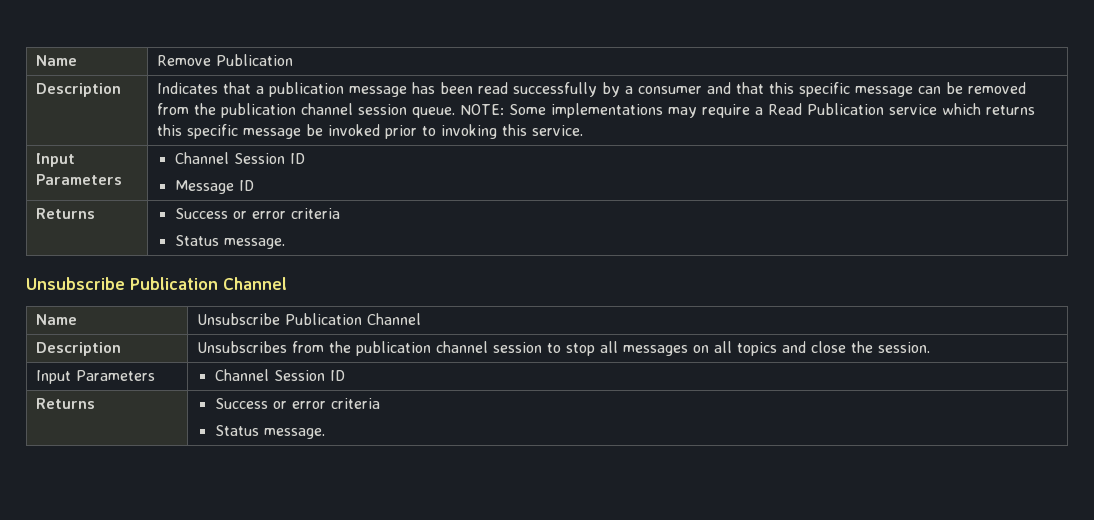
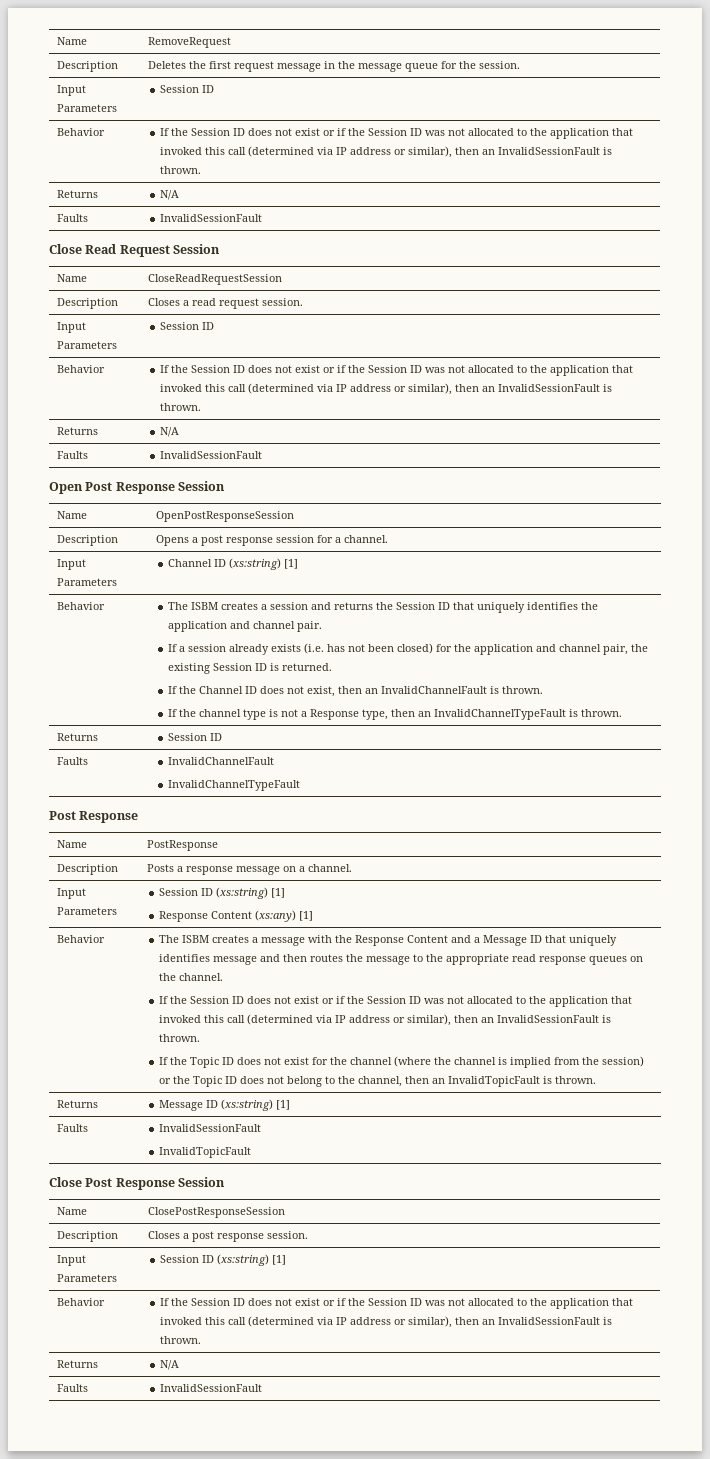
[35,55,77,66] [156,54,293,66] [35,83,121,97] [156,82,1026,97] [156,103,1035,118] [156,124,583,139] [35,153,75,167] [35,174,122,185] [174,152,305,164] [174,180,254,194] [35,208,95,219] [174,208,340,219] [174,235,285,249] [26,277,287,290] [35,314,77,325] [196,313,421,325] [35,342,121,356] [196,341,846,356] Name | Remove Publication // Description | Indicates that a publication message has been read successfully by a consumer and that this specific message can be removed from the publication channel session queue. NOTE: Some implementations may require a Read Publication service which returns this specific message be invoked prior to invoking this service. // Input Parameters | Channel Session ID // Message ID // Returns | Success or error criteria // Status message. // Unsubscribe Publication Channel // Name | Unsubscribe Publication Channel // Description | Unsubscribes from the publication channel session to stop all messages on all topics and close -> [57,37,88,45] [148,37,232,48] [57,61,119,72] [148,61,458,72] Name | RemoveRequest // Description | Deletes the first request message in the message queue for
[214,369,345,381] [35,398,95,409] [214,398,380,409] [214,425,325,439] Channel Session ID // Returns | Success or error criteria // Status message. -> [160,85,215,93] [57,128,106,136] [160,128,634,139] [160,146,613,158] [160,166,202,174] [57,190,99,198] [160,190,180,200] [57,214,89,222] [160,214,263,222] [49,244,221,257] [57,274,88,282] [148,274,283,285] [57,298,119,309] [148,298,304,309] [57,322,87,333] [57,341,118,349] [160,322,215,330] [57,365,106,373] [160,365,634,376] [160,383,613,395] [160,403,202,411] [57,427,99,435] [160,427,180,437] [57,451,89,459] [160,451,263,459] [49,481,226,494] [57,511,88,519] [156,511,295,522] [57,535,119,546] [156,535,389,546] [57,559,87,570] [57,578,118,586] [168,558,299,570] [57,602,106,610] [168,602,599,613] [168,621,323,632] [168,643,649,655] [168,663,333,674] [168,686,544,697] [168,709,623,720] [57,733,99,741] [168,733,223,741] [57,757,89,765] [168,757,275,765] [168,780,301,791] [49,811,139,823] [57,840,88,848] [147,840,219,851] [57,864,119,875] [147,864,353,875] [57,888,87,899] [57,907,118,915] [159,887,286,899] [159,910,314,922] [57,935,106,943] [159,935,618,946] [159,954,644,965] [159,973,224,981] [159,996,633,1007] [159,1014,612,1026] [159,1034,201,1042] [159,1056,645,1068] [159,1076,597,1087] [57,1100,99,1108] [159,1099,291,1111] [57,1124,89,1132] [159,1124,262,1132] [159,1147,252,1158] [49,1177,226,1190] [57,1207,88,1215] [148,1207,286,1218] [57,1231,119,1242] [148,1231,309,1242] [57,1255,87,1266] [57,1274,118,1282] [160,1254,287,1266] [57,1298,106,1306] [160,1298,634,1309] [160,1316,613,1328] [160,1336,202,1344] [57,1360,99,1368] [160,1360,180,1370] [57,1384,89,1392] [160,1384,263,1392] Session ID // Behavior | If the Session ID does not exist or if the Session ID was not allocated to the application that invoked this call (determined via IP address or similar), then an InvalidSessionFault is thrown. // Returns | N/A // Faults | InvalidSessionFault // Close Read Request Session // Name | CloseReadRequestSession // Description | Closes a read request session. // Input Parameters | Session ID // Behavior | If the Session ID does not exist or if the Session ID was not allocated to the application that invoked this call (determined via IP address or similar), then an InvalidSessionFault is thrown. // Returns | N/A // Faults | InvalidSessionFault // Open Post Response Session // Name | OpenPostResponseSession // Description | Opens a post response session for a channel. // Input Parameters | Channel ID (xs:string) [1] // Behavior | The ISBM creates a session and returns the Session ID that uniquely identifies the application and channel pair. // If a session already exists (i.e. has not been closed) for the application and channel pair, the existing Session ID is returned. // If the Channel ID does not exist, then an InvalidChannelFault is thrown. // If the channel type is not a Response type, then an InvalidChannelTypeFault is thrown. // Returns | Session ID // Faults | InvalidChannelFault // InvalidChannelTypeFault // Post Response // Name | PostResponse // Description | Posts a response message on a channel. // Input Parameters | Session ID (xs:string) [1] // Response Content (xs:any) [1] // Behavior | The ISBM creates a message with the Response Content and a Message ID that uniquely identifies message and then routes the message to the appropriate read response queues on the channel. // If the Session ID does not exist or if the Session ID was not allocated to the application that invoked this call (determined via IP address or similar), then an InvalidSessionFault is thrown. // If the Topic ID does not exist for the channel (where the channel is implied from the session) or the Topic ID does not belong to the channel, then an InvalidTopicFault is thrown. // Returns | Message ID (xs:string) [1] // Faults | InvalidSessionFault // InvalidTopicFault // Close Post Response Session // Name | ClosePostResponseSession // Description | Closes a post response session. // Input Parameters | Session ID (xs:string) [1] // Behavior | If the Session ID does not exist or if the Session ID was not allocated to the application that invoked this call (determined via IP address or similar), then an InvalidSessionFault is thrown. // Returns | N/A // Faults | InvalidSessionFault

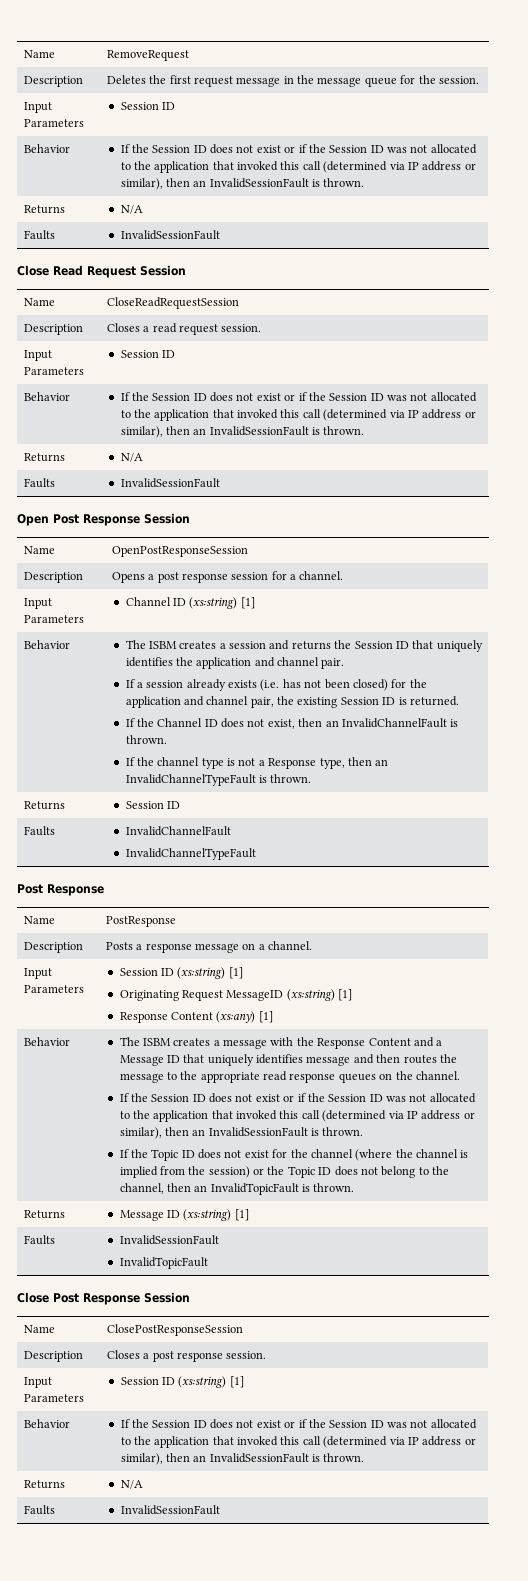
(286, 893) none -> [119,989,353,1001] // Originating Request MessageID (xs:string) [1]

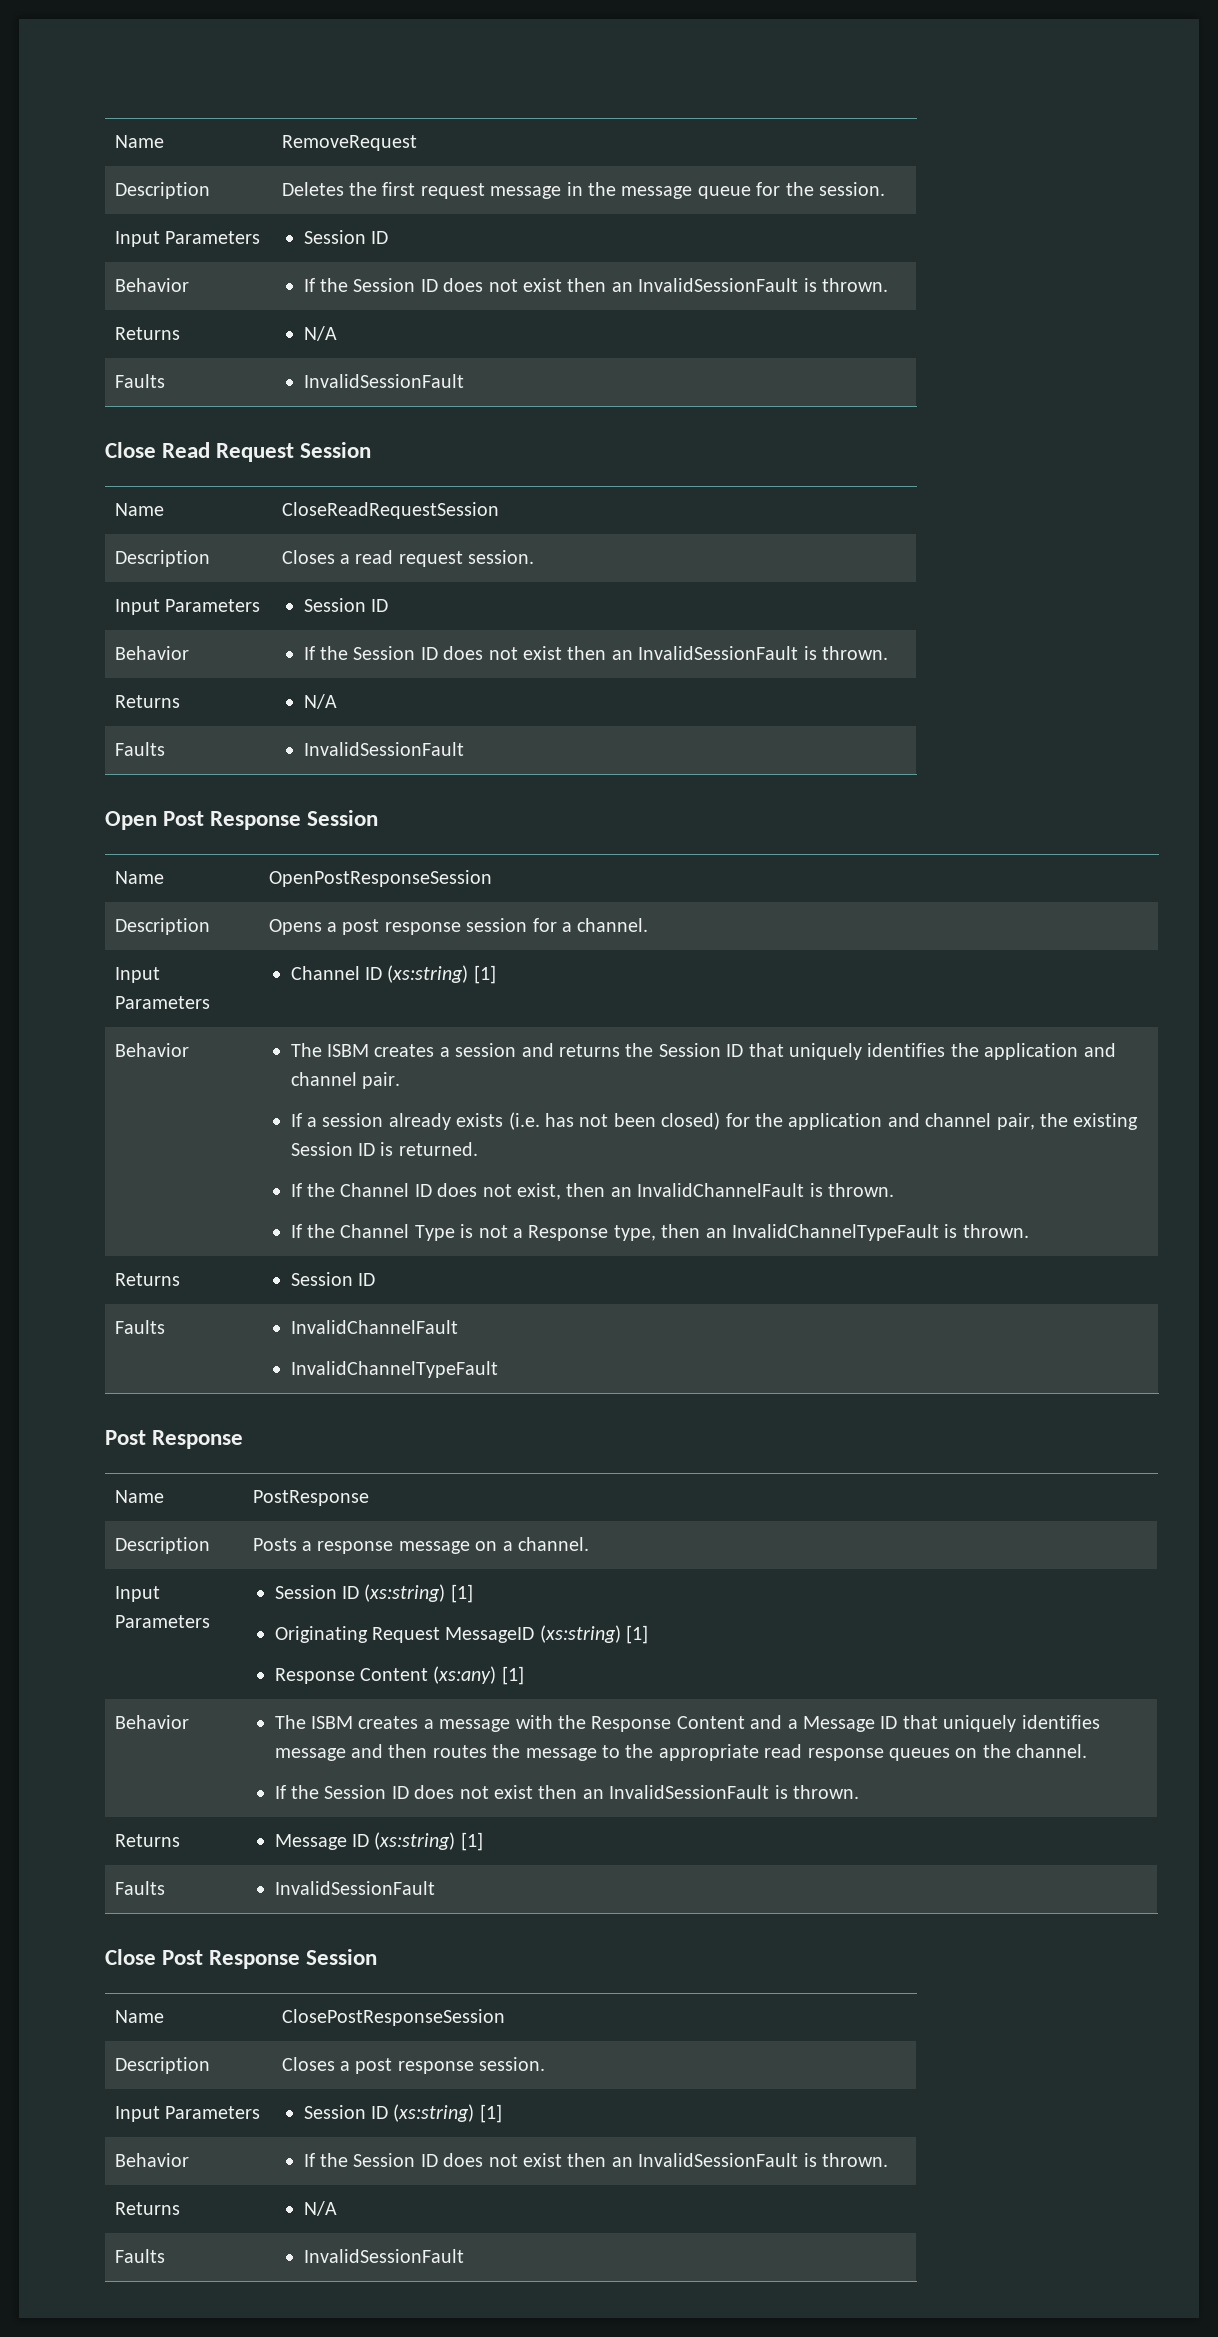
[284,144,477,154] [120,161,476,173] [120,178,163,190] or if the Session ID was not allocated to the application that invoked this call (determined via IP address or similar), -> (562, 285) none
[284,392,477,402] [120,409,476,421] [120,426,163,438] or if the Session ID was not allocated to the application that invoked this call (determined via IP address or similar), -> (562, 653) none
[157,757,224,769] channel type -> [340,1224,455,1241] Channel Type
[283,1093,476,1103] [119,1110,475,1122] [119,1127,364,1139] [119,1149,469,1161] [119,1166,450,1178] [119,1183,355,1195] or if the Session ID was not allocated to the application that invoked this call (determined via IP address or similar), then an InvalidSessionFault is thrown. // If the Topic ID does not exist for the channel (where the channel is implied from the session) or the Topic ID does not belong to the channel, then an InvalidTopicFault is thrown. -> [538,1785,859,1799] then an InvalidSessionFault is thrown.
[119,1257,208,1269] // InvalidTopicFault -> (435, 1888) none
[284,1419,477,1429] [120,1436,476,1448] [120,1453,163,1465] or if the Session ID was not allocated to the application that invoked this call (determined via IP address or similar), -> (562, 2160) none

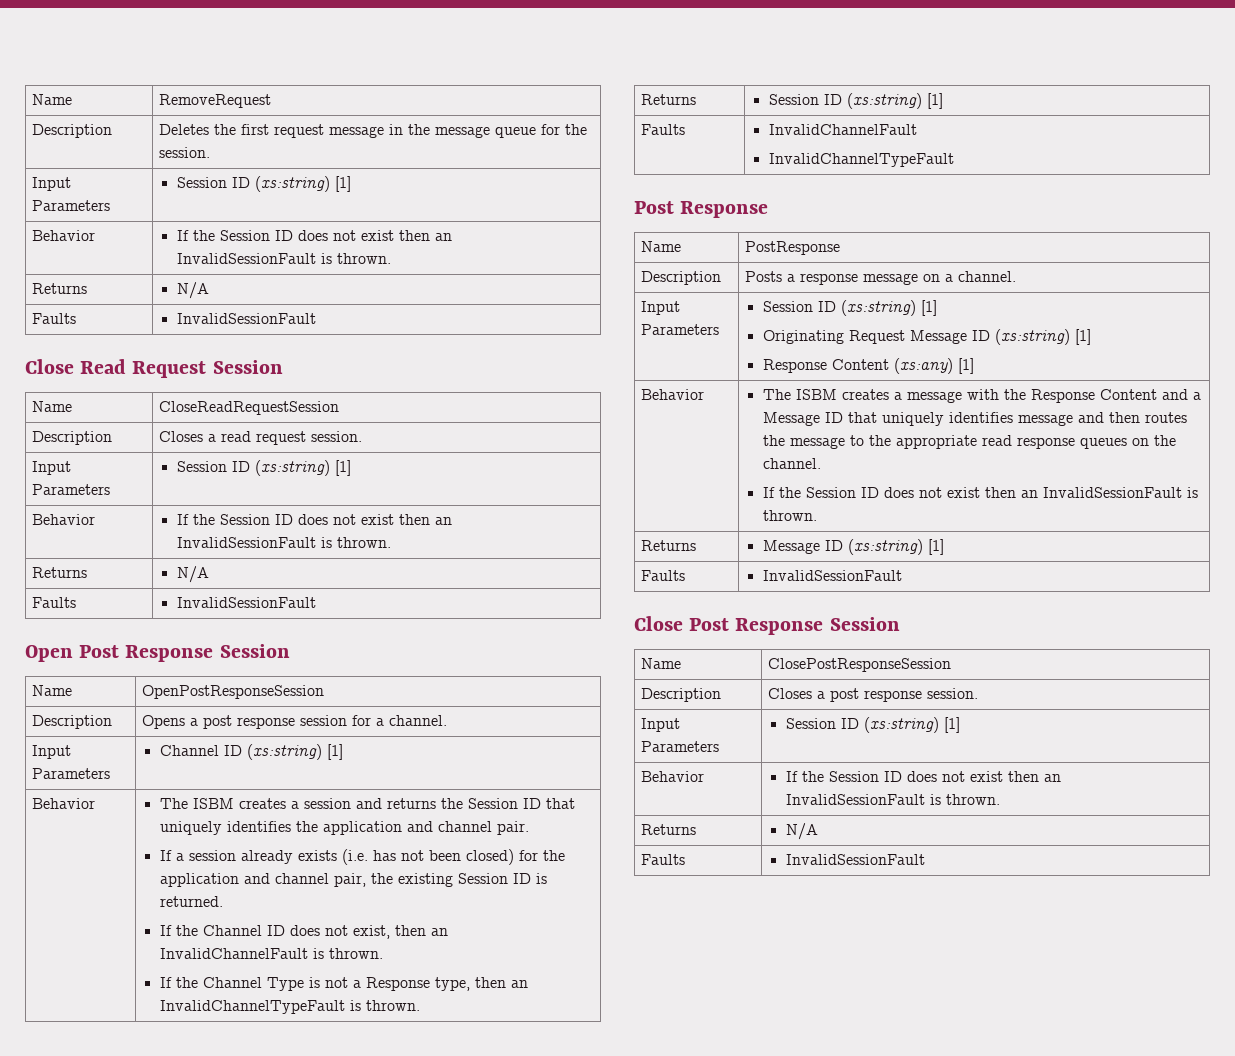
(388, 237) none -> [254,176,351,192] (xs:string) [1]
(388, 605) none -> [254,460,351,476] (xs:string) [1]
(375, 1279) none -> [846,93,943,109] (xs:string) [1]
[445,1627,535,1643] MessageID -> [909,330,990,344] Message ID

